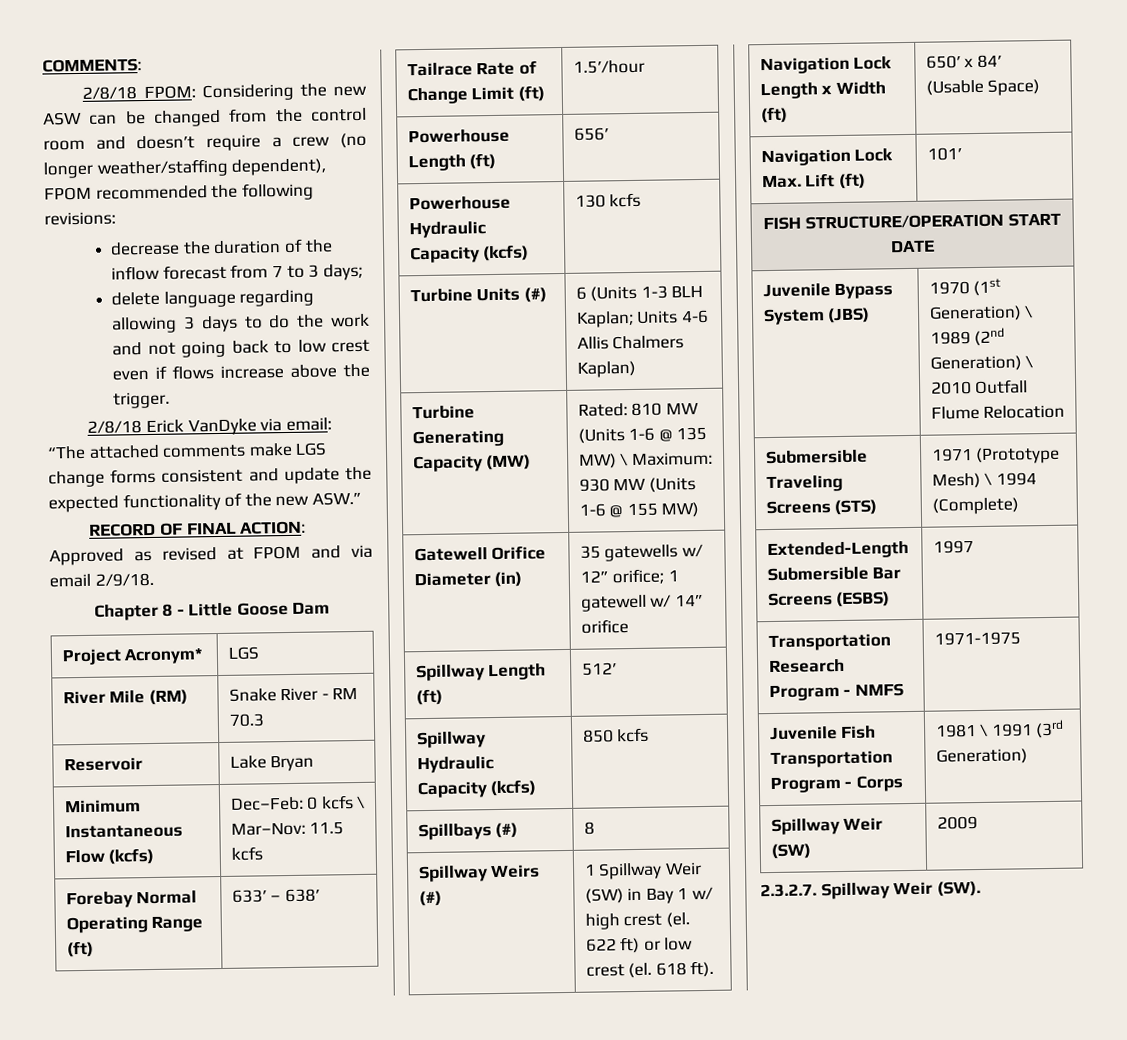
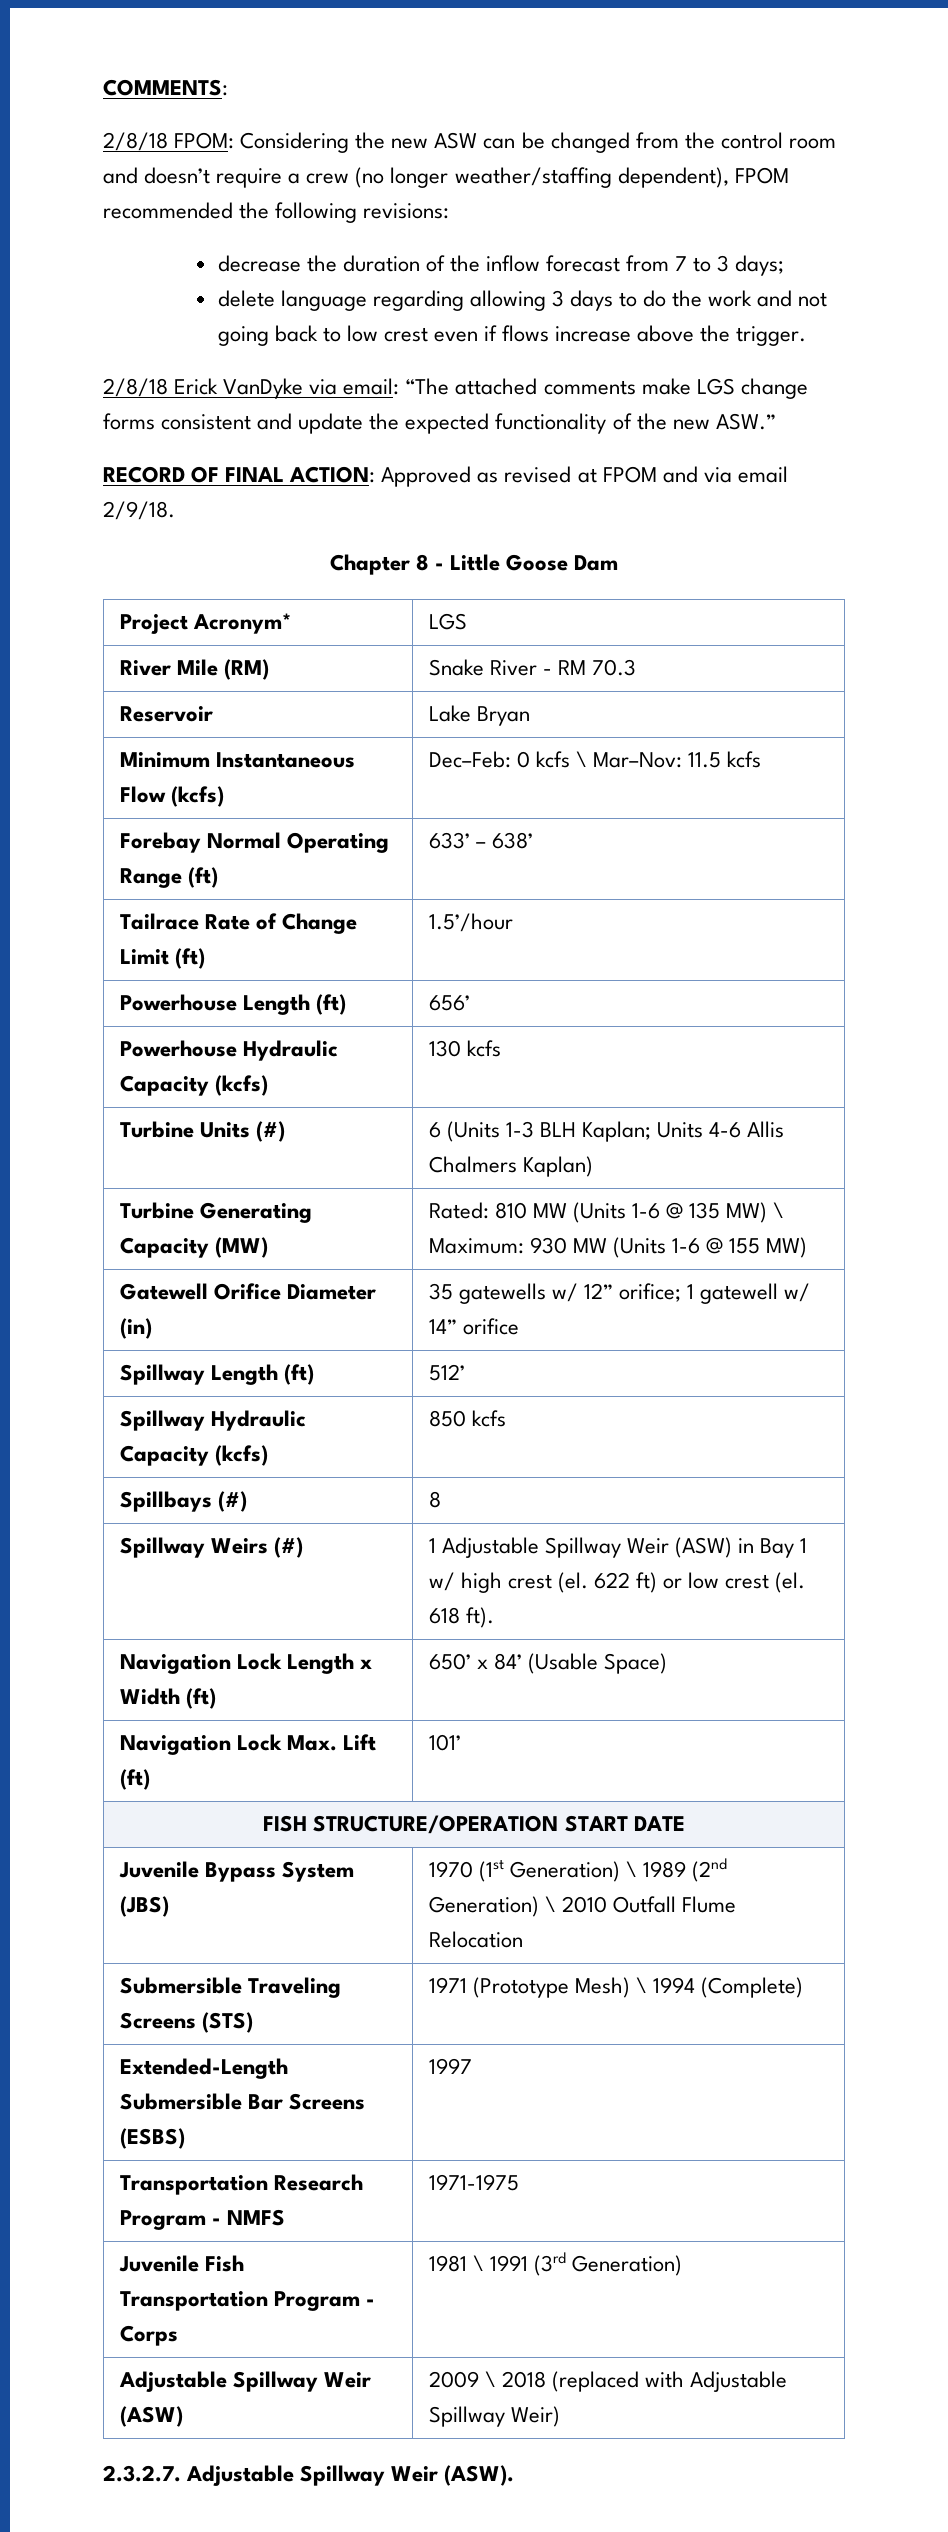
[598,862,702,880] [584,888,624,904] Spillway Weir (SW) -> [441,1537,732,1558] Adjustable Spillway Weir (ASW)
[770,817,884,836] [770,843,811,860] Spillway Weir (SW) -> [118,2371,371,2392] [119,2406,183,2427] Adjustable Spillway Weir (ASW)
(978, 823) none -> [484,2371,787,2392] [428,2406,560,2427] \ 2018 (replaced with Adjustable Spillway Weir)
[820,881,981,900] Spillway Weir (SW). -> [186,2465,515,2486] Adjustable Spillway Weir (ASW).

